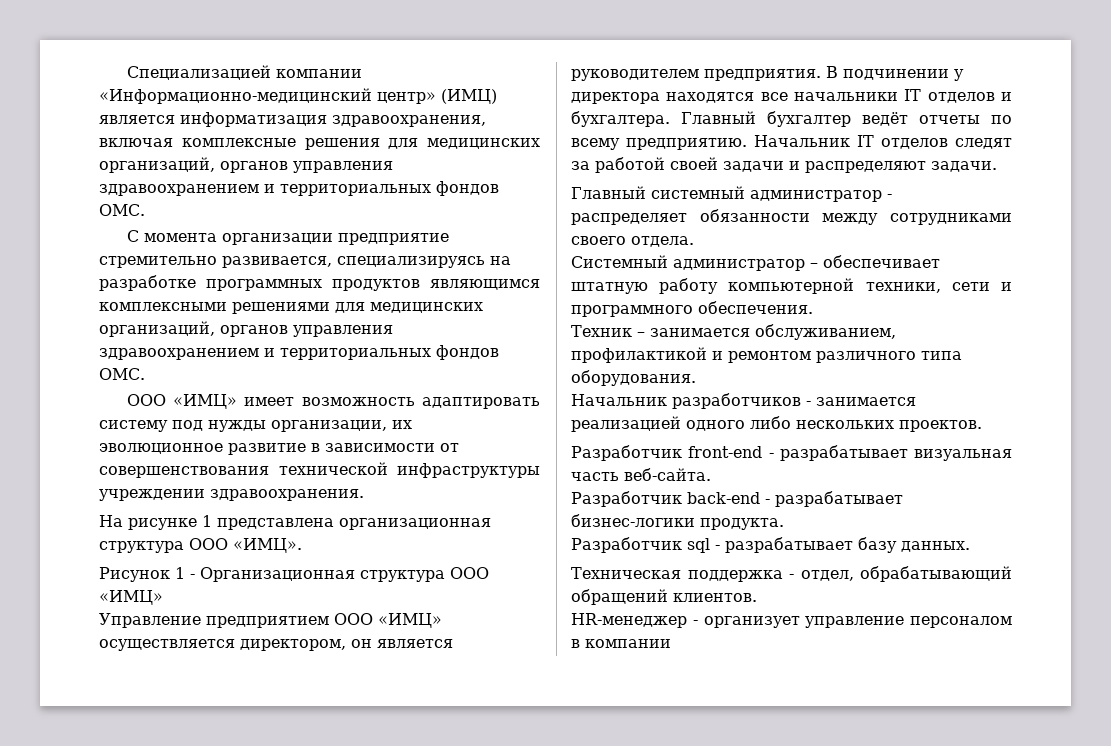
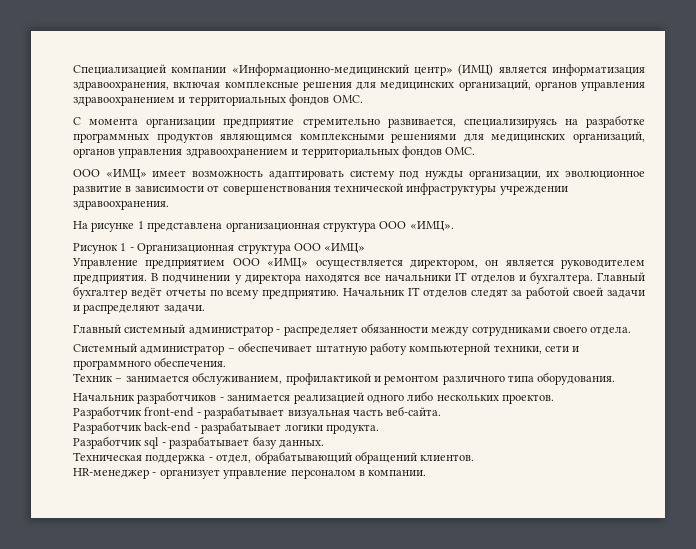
[571,514,695,527] бизнес-логики -> [284,424,323,431] логики
[585,639,671,648] компании -> [368,470,427,476] компании.

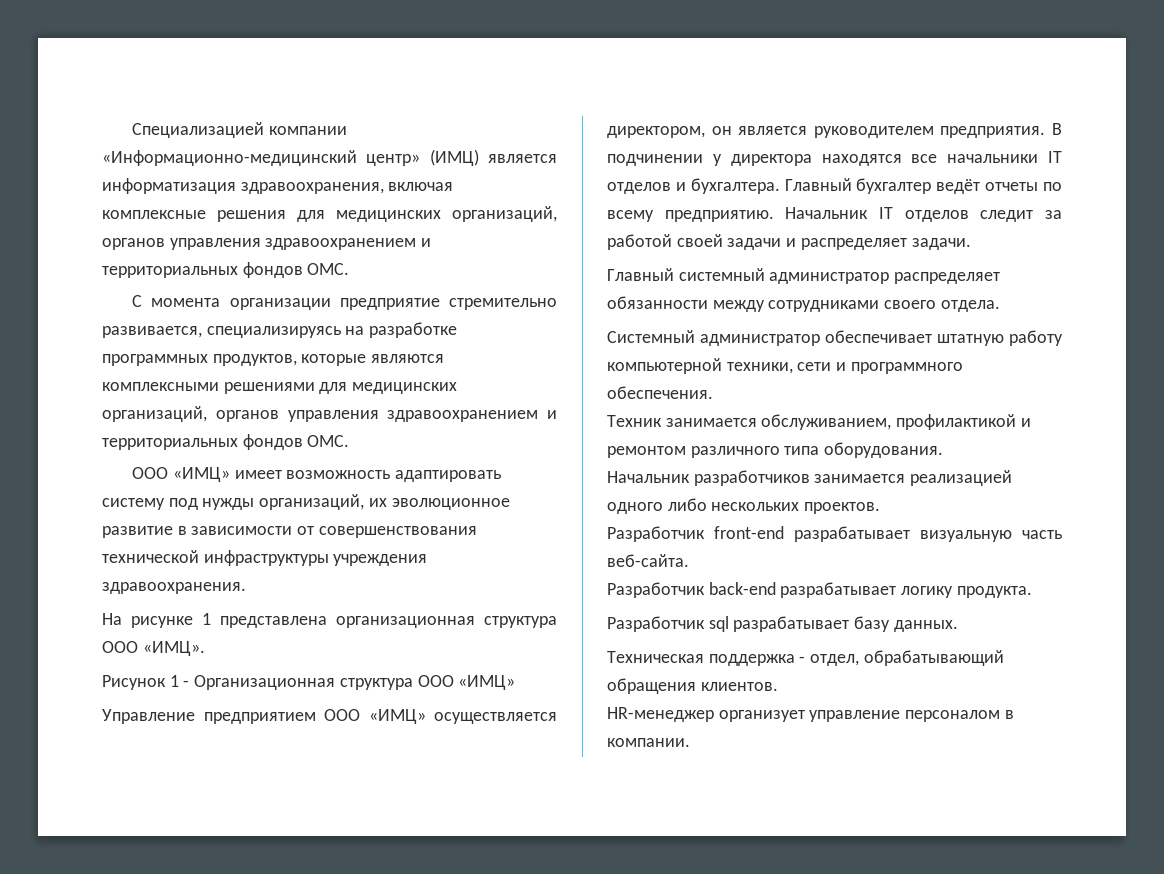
[156,133,293,143] продуктов являющимся -> [212,354,445,366] продуктов, которые являются
[468,170,541,180] организации, -> [259,494,365,510] организаций,
[499,185,568,195] учреждении -> [333,554,428,566] учреждения
[470,289,508,298] следят -> [980,210,1034,222] следит
[83,304,161,314] распределяют -> [800,238,907,250] распределяет
[276,329,281,333] - -> (890, 278) none
[227,348,235,352] – -> (820, 340) none
[115,378,123,382] – -> (662, 421) none
[219,397,224,401] - -> (810, 478) none
[196,406,350,419] - разрабатывает визуальная -> [794,526,1012,542] разрабатывает визуальную
[193,421,323,434] - разрабатывает логики -> [780,582,954,598] разрабатывает логику
[161,442,166,446] - -> (729, 624) none
[354,451,417,464] обращений -> [607,678,696,694] обращения
[152,472,157,476] - -> (714, 714) none

